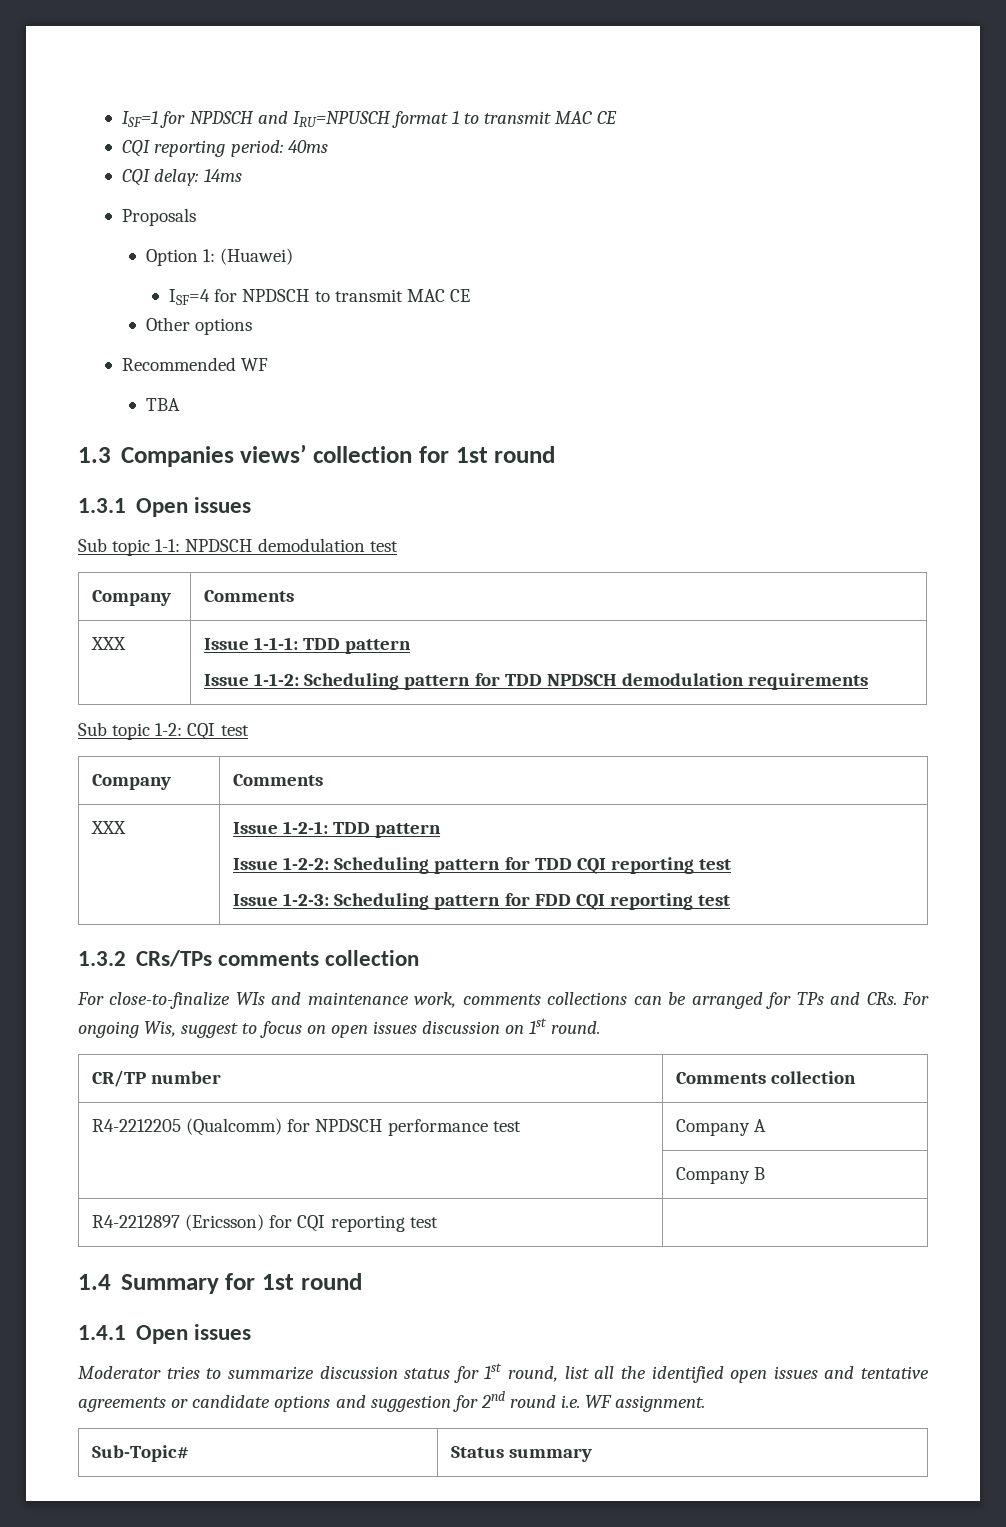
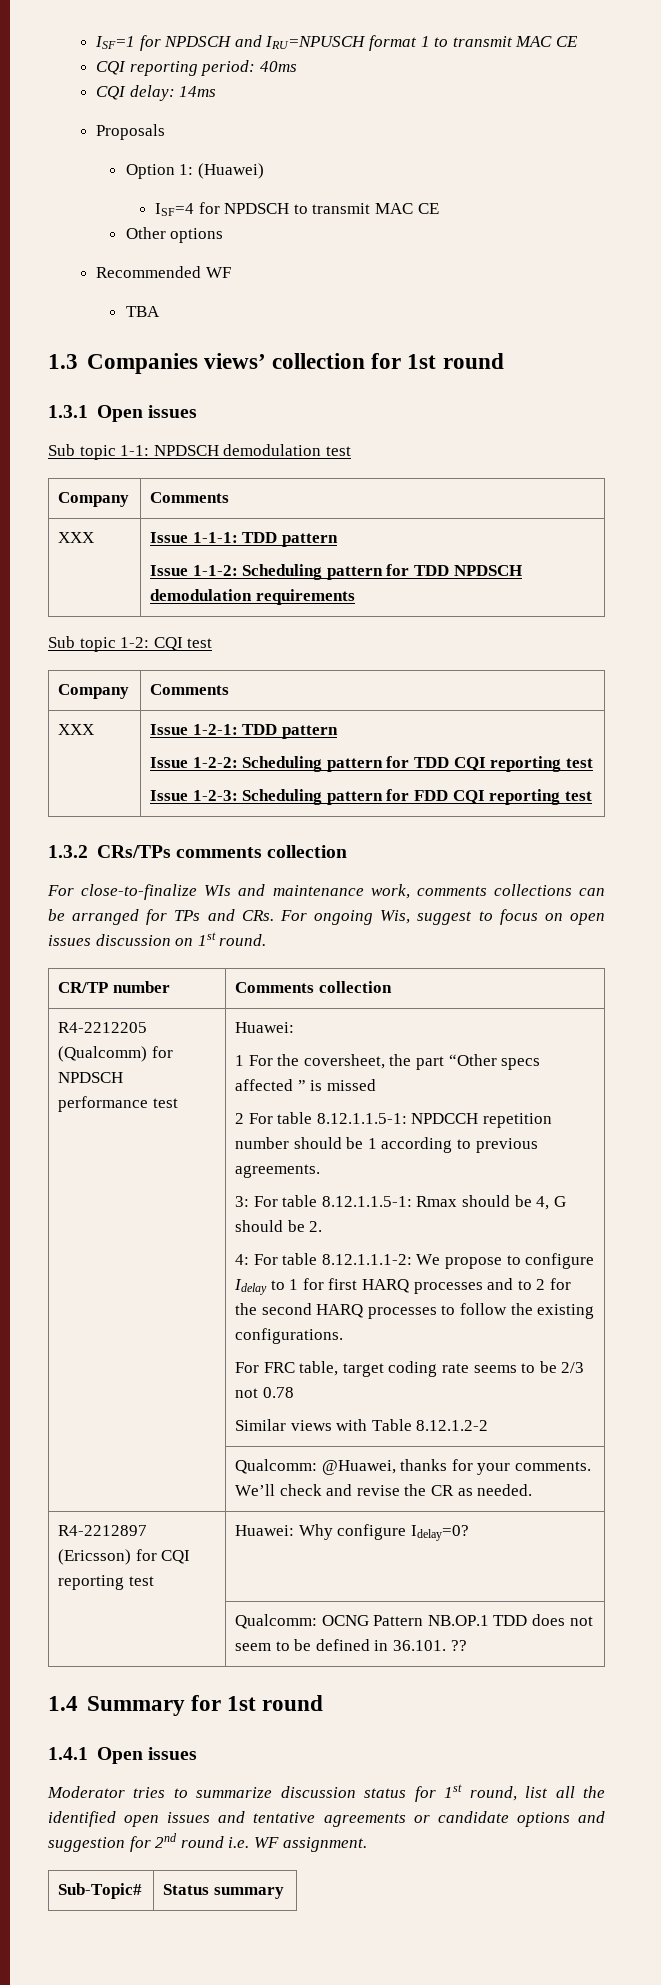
[676,1119,767,1136] [676,1167,766,1184] Company A // | Company B -> [235,1022,295,1033] [235,1054,541,1070] [235,1079,376,1091] [235,1112,553,1128] [235,1137,538,1153] [235,1164,321,1178] [235,1195,566,1210] [235,1220,323,1232] [235,1253,595,1269] [234,1278,572,1295] [235,1303,595,1319] [235,1328,344,1344] [235,1361,585,1377] [235,1387,294,1398] [235,1419,489,1431] [235,1459,592,1475] [235,1484,533,1496] Huawei: // 1 For the coversheet, the part “Other specs affected ” is missed // 2 For table 8.12.1.1.5-1: NPDCCH repetition number should be 1 according to previous agreements. // 3: For table 8.12.1.1.5-1: Rmax should be 4, G should be 2. // 4: For table 8.12.1.1.1-2: We propose to configure Idelay to 1 for first HARQ processes and to 2 for the second HARQ processes to follow the existing configurations. // For FRC table, target coding rate seems to be 2/3 not 0.78 // Similar views with Table 8.12.1.2-2 // | Qualcomm: @Huawei, thanks for your comments. We’ll check and revise the CR as needed.
(438, 1222) none -> [235,1524,469,1541] [235,1614,593,1629] [235,1639,467,1651] Huawei: Why configure Idelay=0? // | Qualcomm: OCNG Pattern NB.OP.1 TDD does not seem to be defined in 36.101. ??

